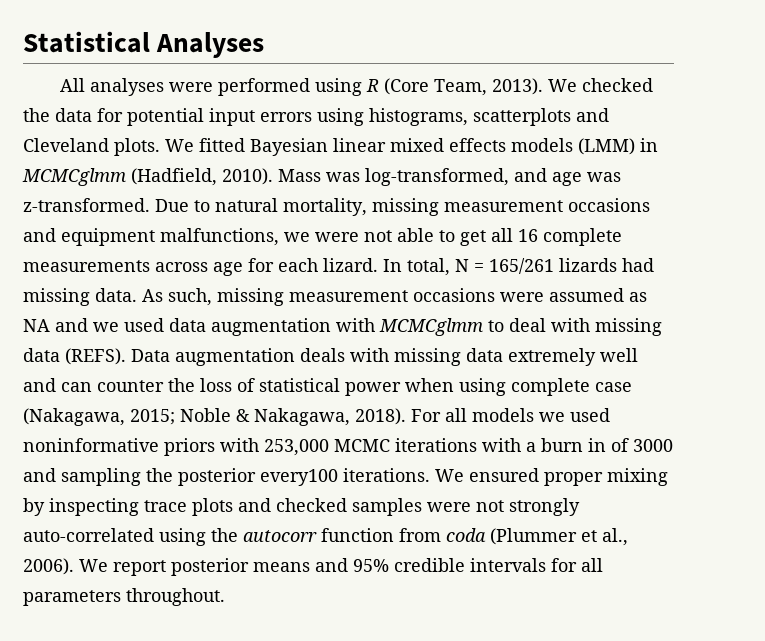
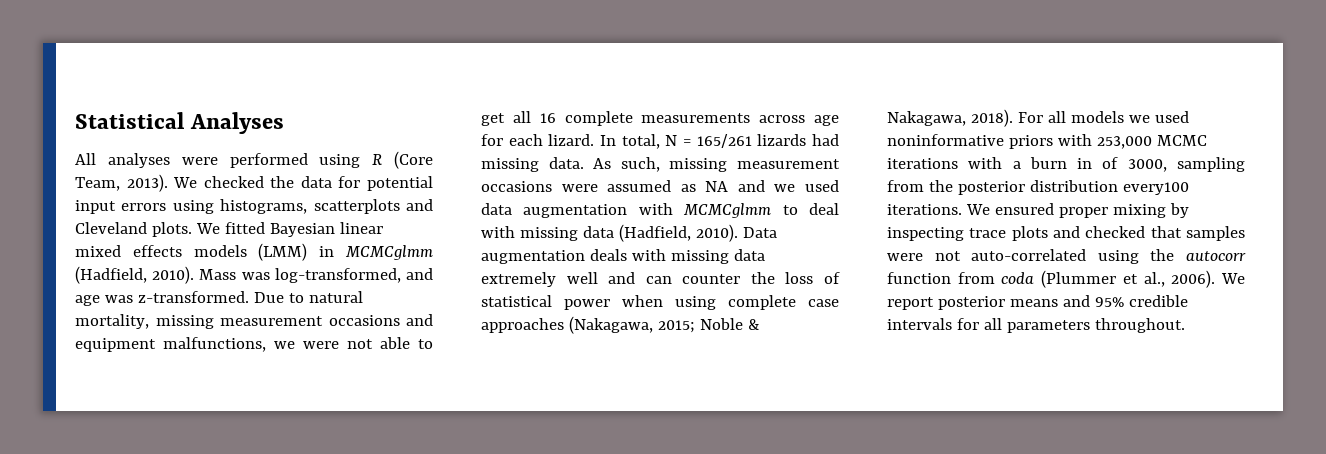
[65,348,126,365] (REFS). -> [618,224,738,242] (Hadfield, 2010).
(632, 387) none -> [481,318,564,333] approaches
[633,439,673,452] [23,468,141,486] 3000 and sampling -> [1127,157,1245,172] [887,180,924,192] 3000, sampling from
(256, 477) none -> [1029,180,1118,192] distribution
(347, 505) none -> [1150,226,1182,238] that
[509,498,580,516] strongly -> (961, 256) none

